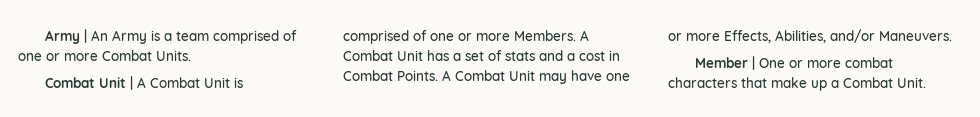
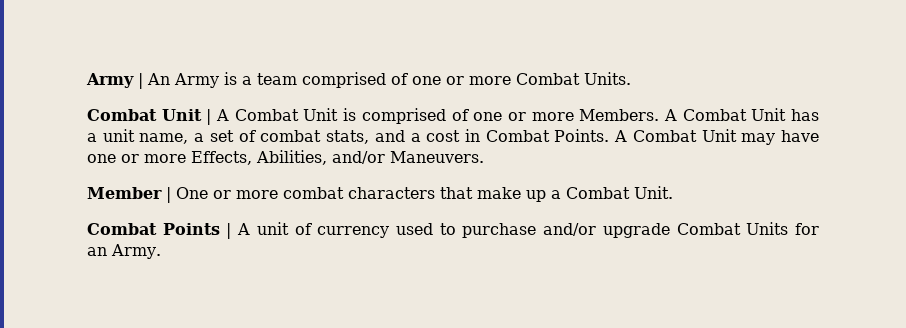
[465,50,535,61] set of stats -> [102,129,370,144] unit name, a set of combat stats,
(926, 82) none -> [87,222,819,239] [87,244,161,259] // Combat Points | A unit of currency used to purchase and/or upgrade Combat Units for an Army.

